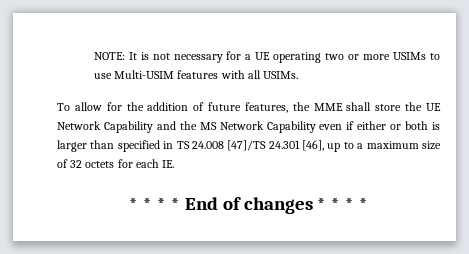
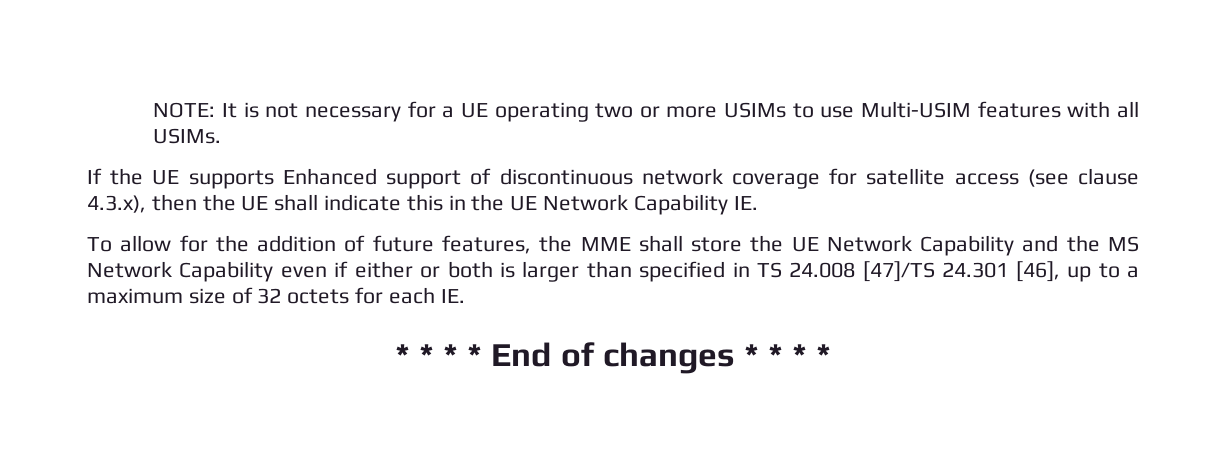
(298, 75) none -> [87,168,1139,189] [87,194,758,215] // If the UE supports Enhanced support of discontinuous network coverage for satellite access (see clause 4.3.x), then the UE shall indicate this in the UE Network Capability IE.

